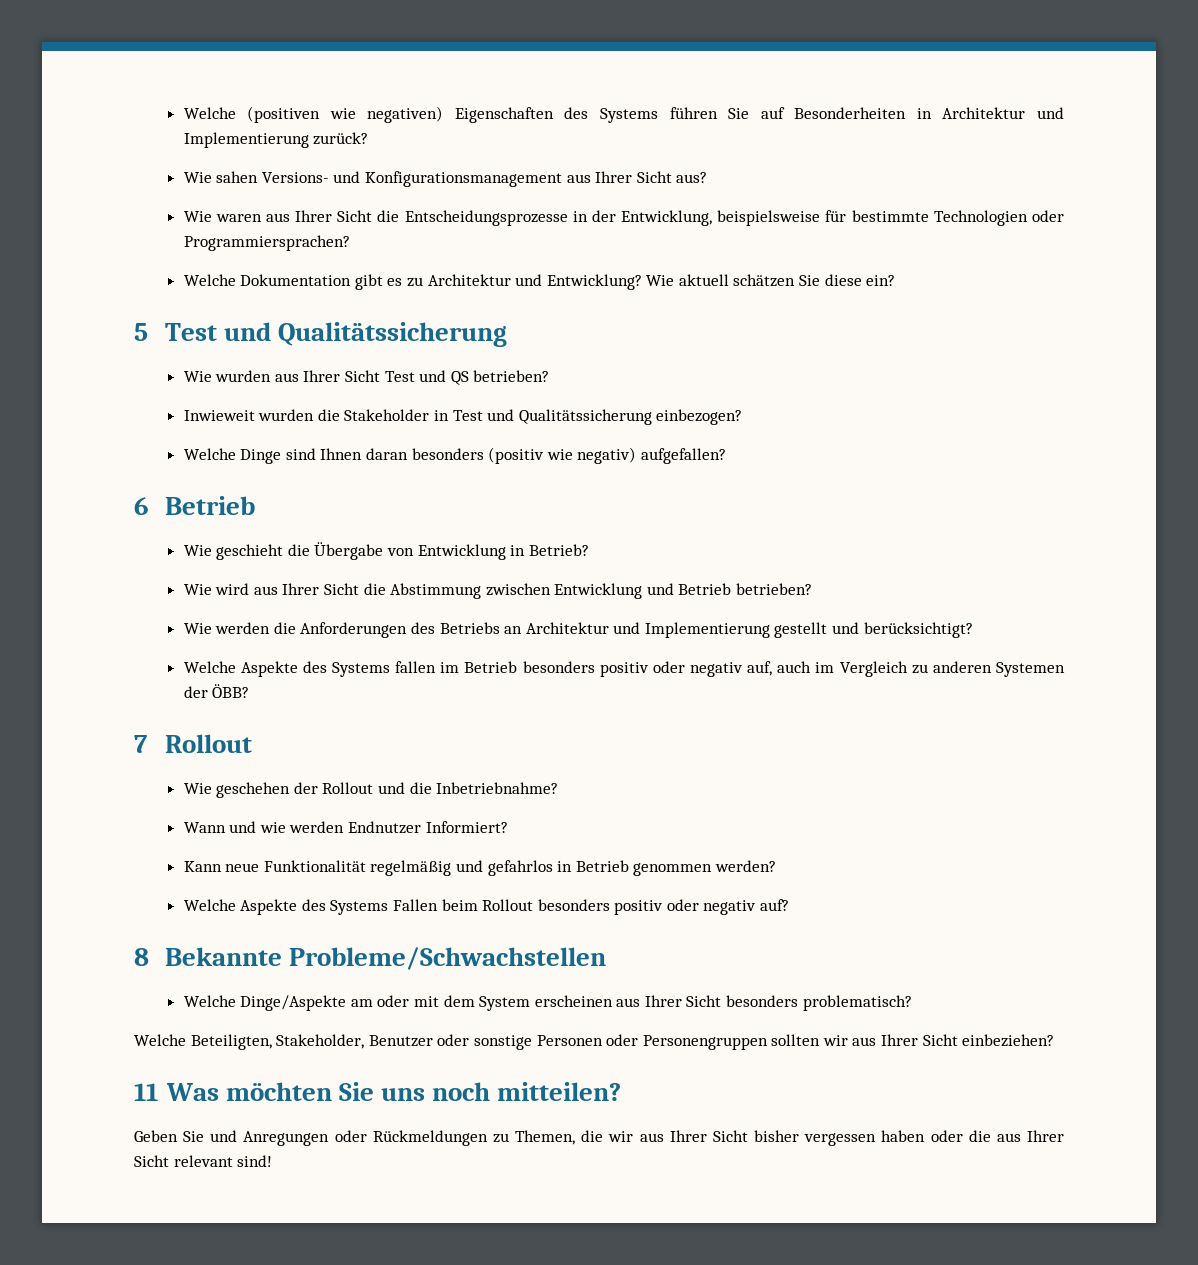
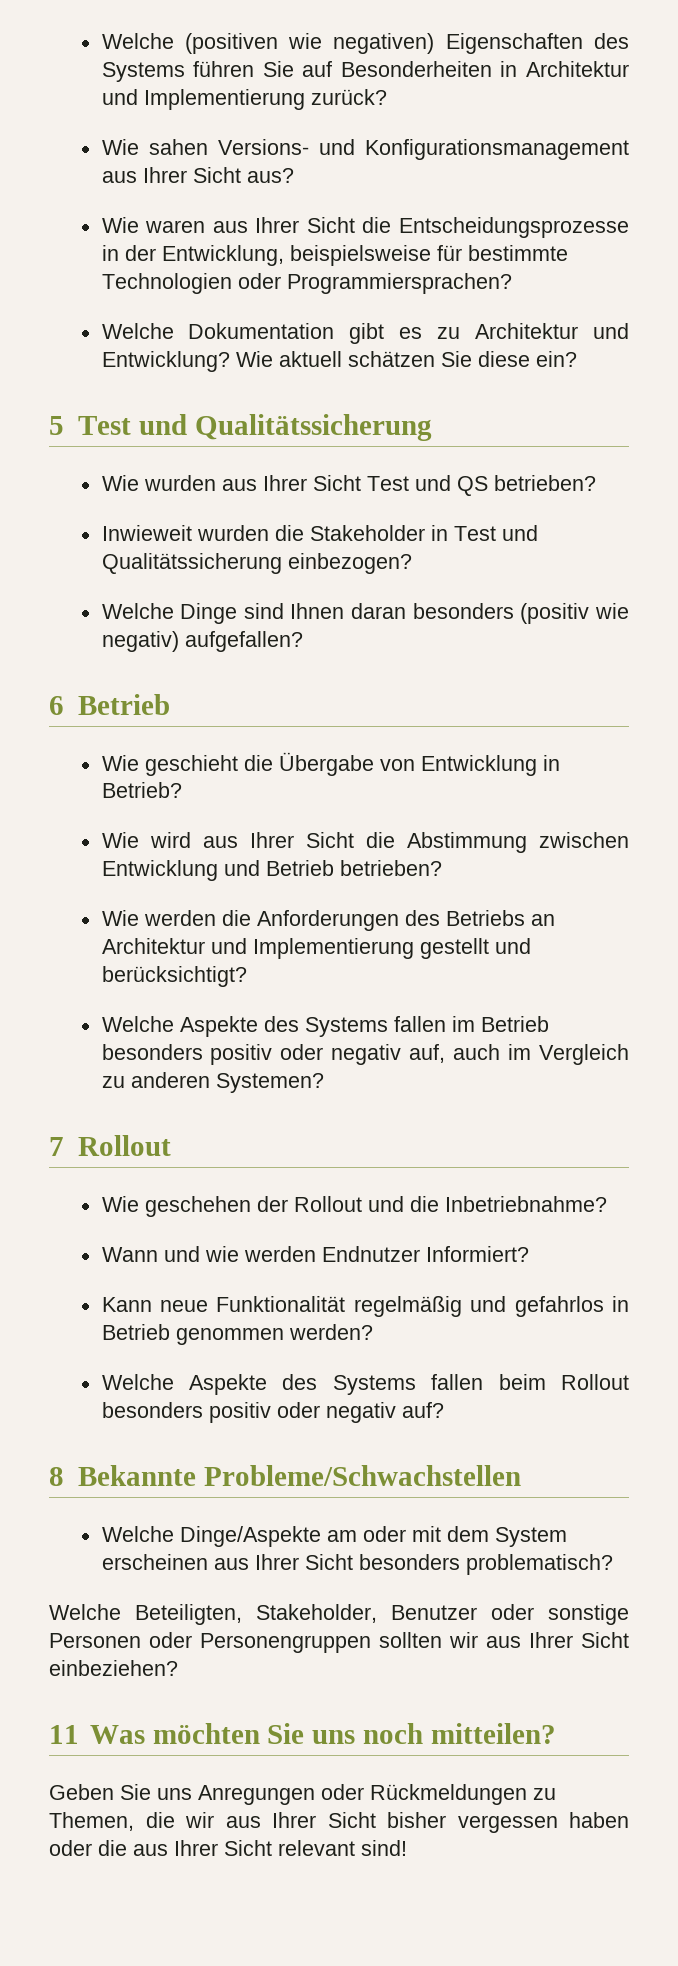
[995,662,1065,677] [183,684,250,698] Systemen der ÖBB? -> [215,1073,324,1093] Systemen?
[392,899,438,911] Fallen -> [431,1374,484,1390] fallen
[210,1130,238,1142] und -> [157,1788,192,1800] uns

